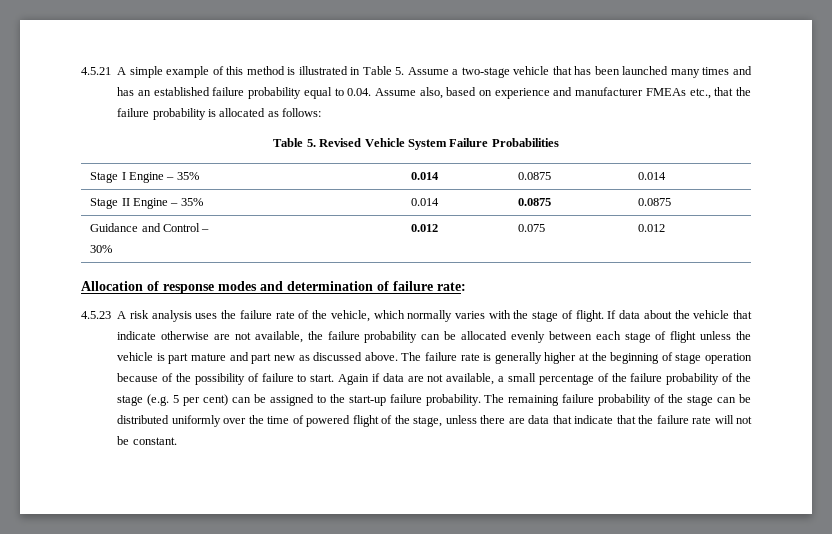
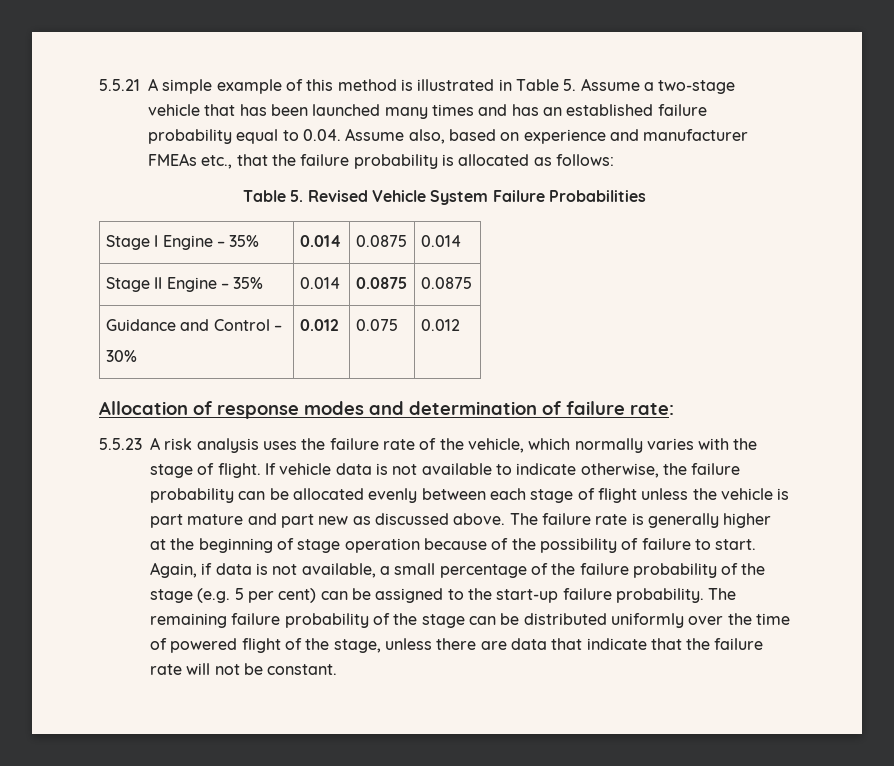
[81,67,111,75] 4.5.21 -> [99,79,140,91] 5.5.21
[81,311,111,319] 4.5.23 -> [99,438,142,450] 5.5.23
[619,310,752,319] [117,331,303,343] data about the vehicle that indicate otherwise are not available, -> [279,463,659,478] vehicle data is not available to indicate otherwise,
[338,374,370,385] Again -> [150,562,197,578] Again,
[407,376,424,382] are -> [255,563,268,575] is

